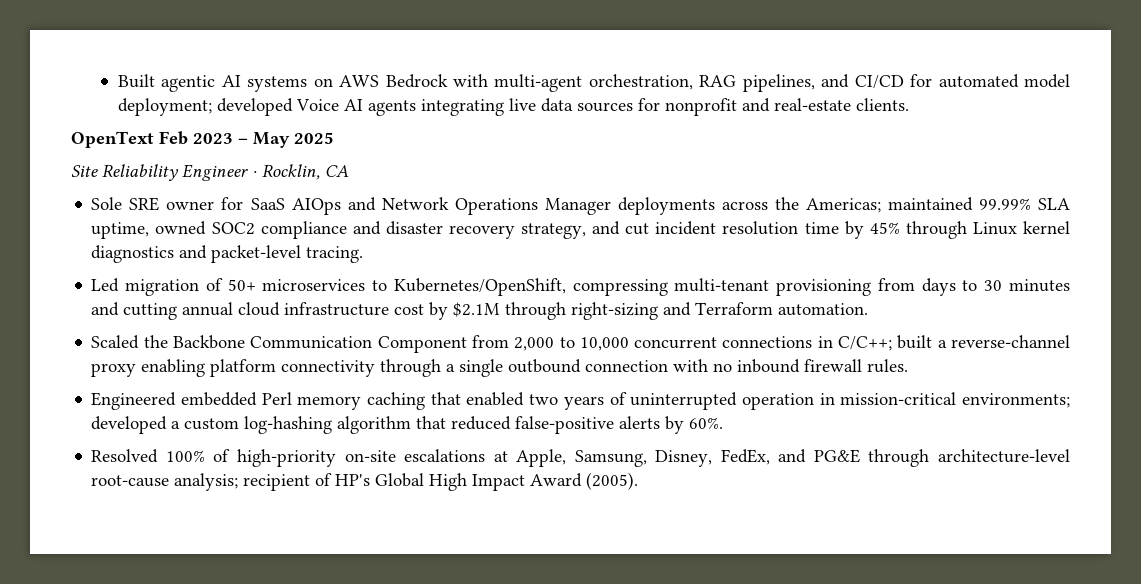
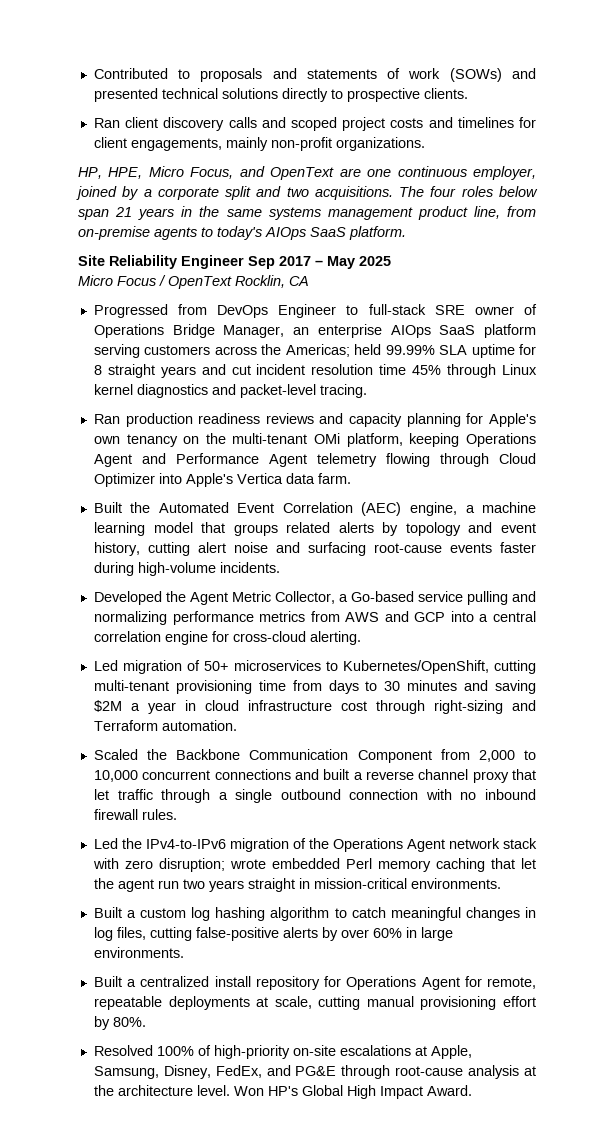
[117,74,1070,92] [117,98,909,116] [71,131,334,148] [71,164,349,181] [91,197,715,215] Built agentic AI systems on AWS Bedrock with multi-agent orchestration, RAG pipelines, and CI/CD for automated model deployment; developed Voice AI agents integrating live data sources for nonprofit and real-estate clients. // OpenText Feb 2023 – May 2025 // Site Reliability Engineer · Rocklin, CA // Sole SRE owner for SaaS AIOps and Network Operations Manager deployments -> [93,68,537,82] [93,88,468,102] [93,117,536,131] [93,137,425,151] [78,166,536,180] [76,186,538,200] [78,206,536,220] [78,226,406,240] [78,255,391,269] [78,275,309,289] [93,304,538,318] [93,324,536,338] [93,344,211,358] Contributed to proposals and statements of work (SOWs) and presented technical solutions directly to prospective clients. // Ran client discovery calls and scoped project costs and timelines for client engagements, mainly non-profit organizations. // HP, HPE, Micro Focus, and OpenText are one continuous employer, joined by a corporate split and two acquisitions. The four roles below span 21 years in the same systems management product line, from on-premise agents to today's AIOps SaaS platform. // Site Reliability Engineer Sep 2017 – May 2025 // Micro Focus / OpenText Rocklin, CA // Progressed from DevOps Engineer to full-stack SRE owner of Operations Bridge Manager, an enterprise AIOps SaaS platform serving customers
[887,197,973,211] maintained -> [354,344,382,355] held
[91,221,587,239] uptime, owned SOC2 compliance and disaster recovery strategy, -> [471,344,536,358] [93,364,196,378] uptime for 8 straight years
[844,221,864,239] by -> (407, 369) none
(364, 254) none -> [93,413,537,427] [93,433,536,447] [93,453,536,467] [93,473,351,487] [93,502,537,516] [93,522,537,536] [93,542,536,556] [93,562,280,576] [93,591,536,605] [93,611,537,625] [93,631,361,645] // Ran production readiness reviews and capacity planning for Apple's own tenancy on the multi-tenant OMi platform, keeping Operations Agent and Performance Agent telemetry flowing through Cloud Optimizer into Apple's Vertica data farm. // Built the Automated Event Correlation (AEC) engine, a machine learning model that groups related alerts by topology and event history, cutting alert noise and surfacing root-cause events faster during high-volume incidents. // Developed the Agent Metric Collector, a Go-based service pulling and normalizing performance metrics from AWS and GCP into a central correlation engine for cross-cloud alerting.
[572,279,668,296] compressing -> [494,660,536,674] cutting
(872, 287) none -> [258,680,286,691] time
[123,302,234,320] cutting annual -> [495,680,536,694] [93,700,196,714] saving $2M a year in
[429,302,501,320] by $2.1M -> (367, 706) none
[817,335,1070,351] [91,359,376,377] in C/C++; built a reverse-channel proxy enabling platform connectivity -> [294,769,537,783] [93,789,153,800] and built a reverse channel proxy that let traffic
[91,392,177,410] Engineered -> [93,838,537,852] [92,858,266,872] Led the IPv4-to-IPv6 migration of the Operations Agent network stack with zero disruption; wrote
[466,392,1070,410] [91,416,724,434] enabled two years of uninterrupted operation in mission-critical environments; developed a custom log-hashing algorithm that reduced false-positive alerts by 60%. -> [520,858,536,869] [93,878,501,892] [93,907,536,921] [93,927,453,941] [93,947,184,958] [93,976,536,990] [93,996,536,1010] [93,1016,146,1030] let the agent run two years straight in mission-critical environments. // Built a custom log hashing algorithm to catch meaningful changes in log files, cutting false-positive alerts by over 60% in large environments. // Built a centralized install repository for Operations Agent for remote, repeatable deployments at scale, cutting manual provisioning effort by 80%.
[938,449,1070,463] [91,473,333,491] architecture-level root-cause analysis; recipient of -> [395,1065,537,1079] [93,1085,264,1096] root-cause analysis at the architecture level. Won
[530,472,639,490] Award (2005). -> [426,1085,472,1096] Award.

